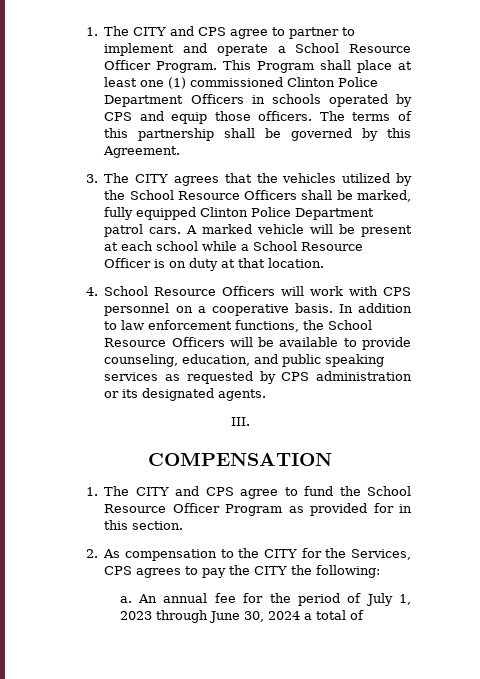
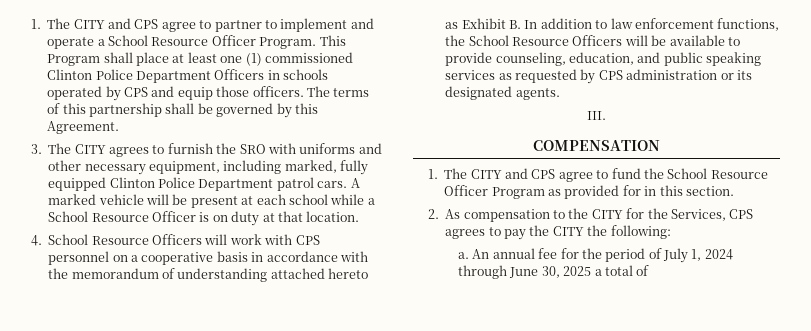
[224,173,412,186] [104,190,353,200] that the vehicles utilized by the School Resource Officers shall be -> [152,143,382,154] [48,160,282,175] to furnish the SRO with uniforms and other necessary equipment, including
[294,303,333,313] basis. -> [216,251,368,262] [48,268,369,282] [445,18,522,29] basis in accordance with the memorandum of understanding attached hereto as Exhibit B.
[119,611,152,620] 2023 -> [704,249,733,260] 2024
[267,611,300,620] 2024 -> [563,266,592,276] 2025

